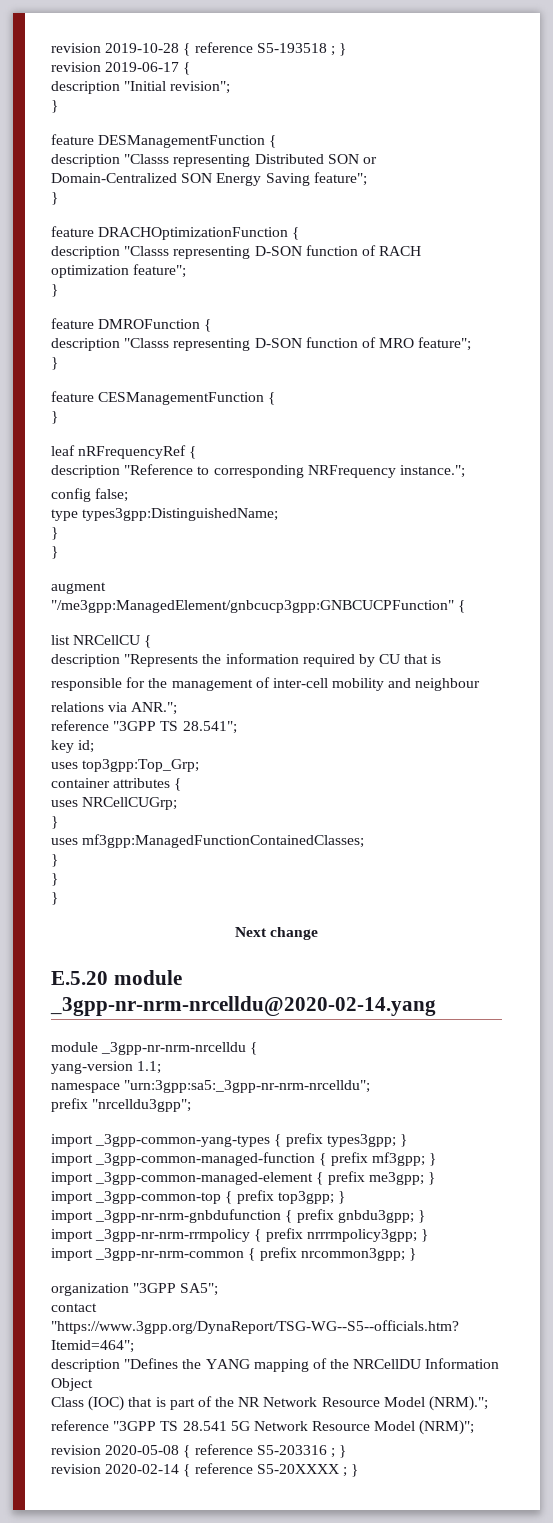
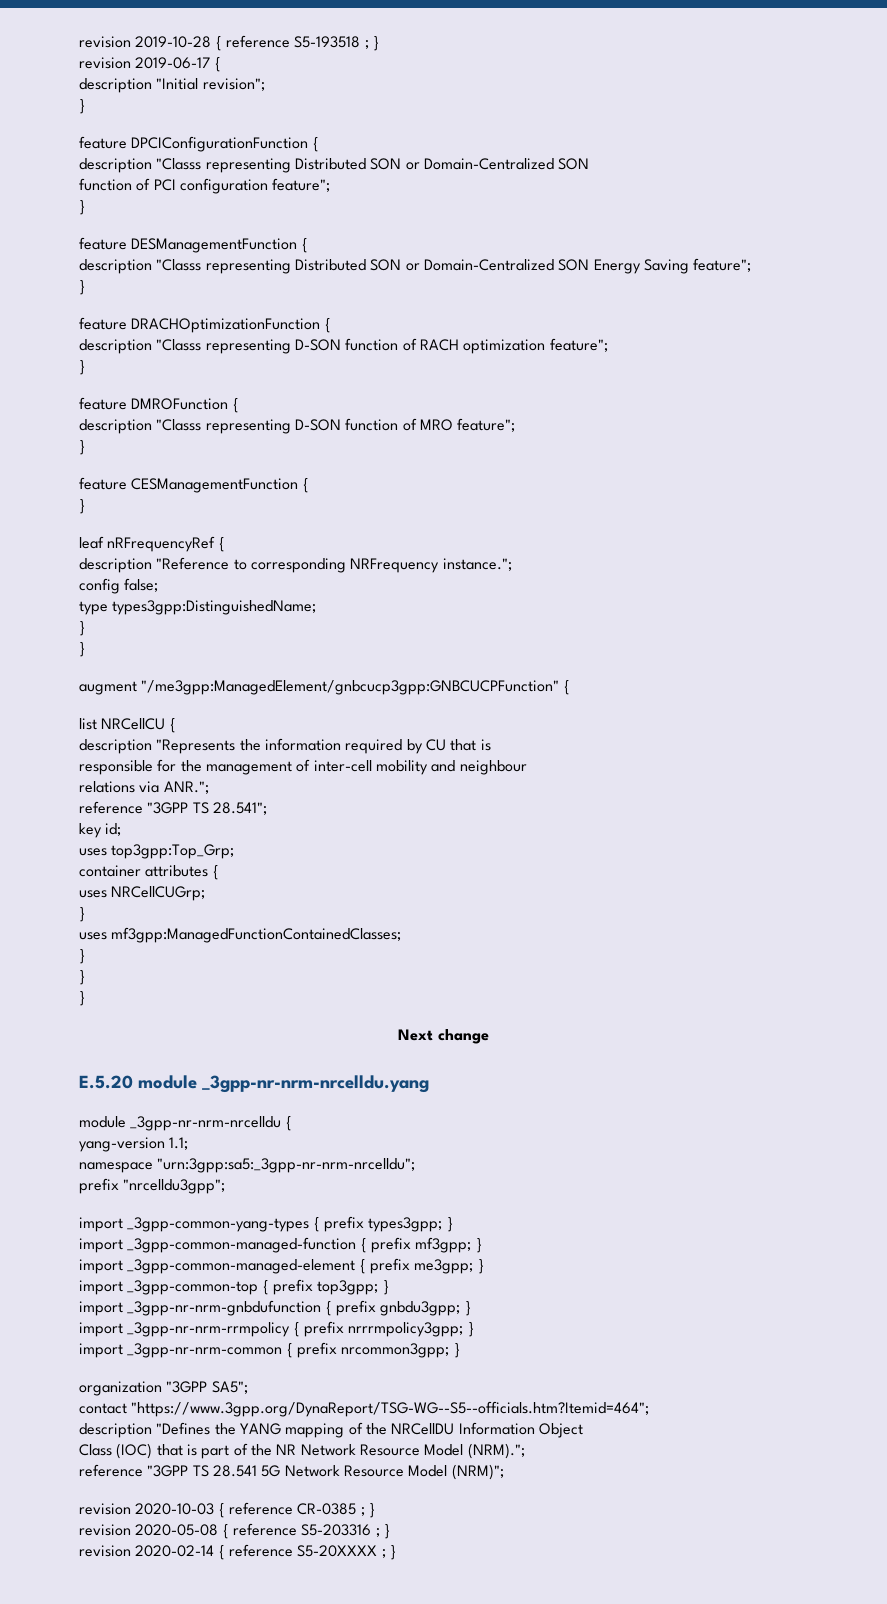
(58, 106) none -> [79,136,319,152] [79,158,590,173] [79,178,331,194] [79,200,85,215] // feature DPCIConfigurationFunction { // description "Classs representing Distributed SON or Domain-Centralized SON // function of PCI configuration feature"; // }
[50,996,436,1016] _3gpp-nr-nrm-nrcelldu@2020-02-14.yang -> [202,1075,429,1093] _3gpp-nr-nrm-nrcelldu.yang
(475, 1427) none -> [79,1502,375,1518] // revision 2020-10-03 { reference CR-0385 ; }

